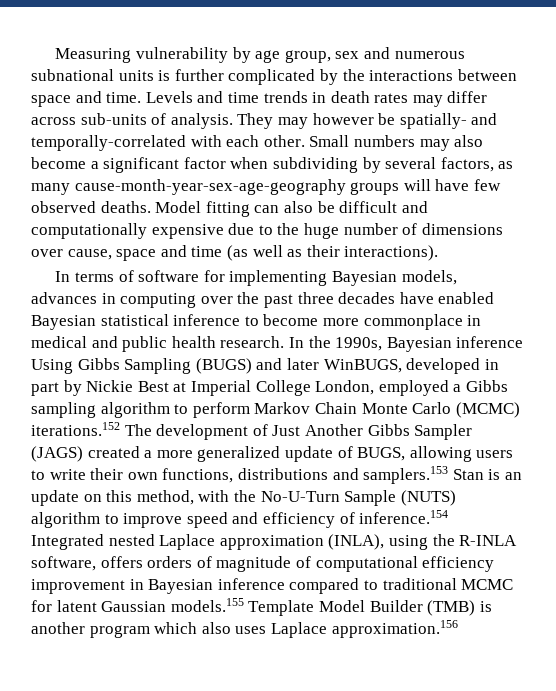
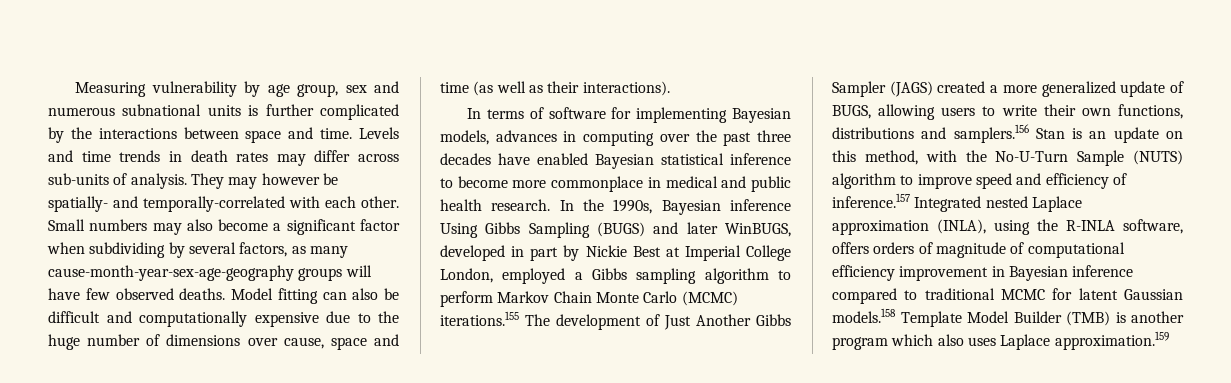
[31,422,120,436] iterations.152 -> [440,311,519,326] iterations.155
[363,466,449,484] samplers.153 -> [953,124,1029,143] samplers.156
[359,510,449,524] inference.154 -> [832,193,910,208] inference.157
[170,598,244,612] models.155 -> [832,308,896,323] models.158
[331,620,458,638] approximation.156 -> [1054,331,1169,350] approximation.159

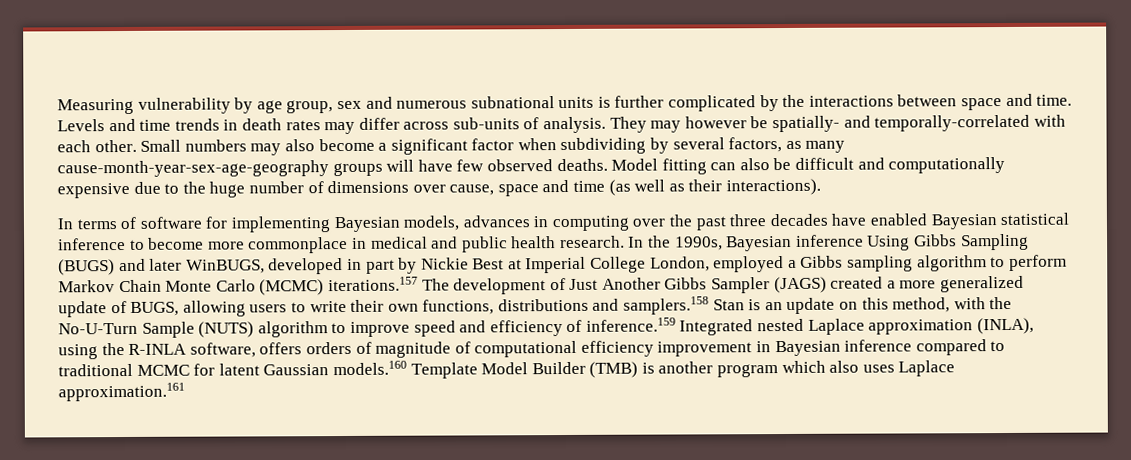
[440,311,519,326] iterations.155 -> [327,276,418,292] iterations.157
[953,124,1029,143] samplers.156 -> [623,296,710,315] samplers.158
[832,193,910,208] inference.157 -> [585,317,676,332] inference.159
[832,308,896,323] models.158 -> [332,360,407,376] models.160
[1054,331,1169,350] approximation.159 -> [58,382,185,402] approximation.161

